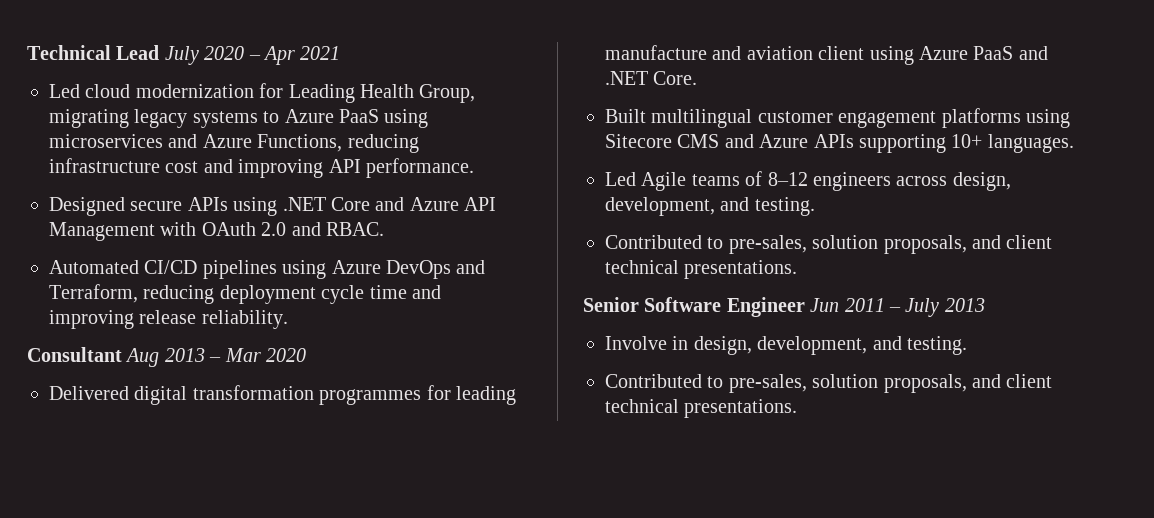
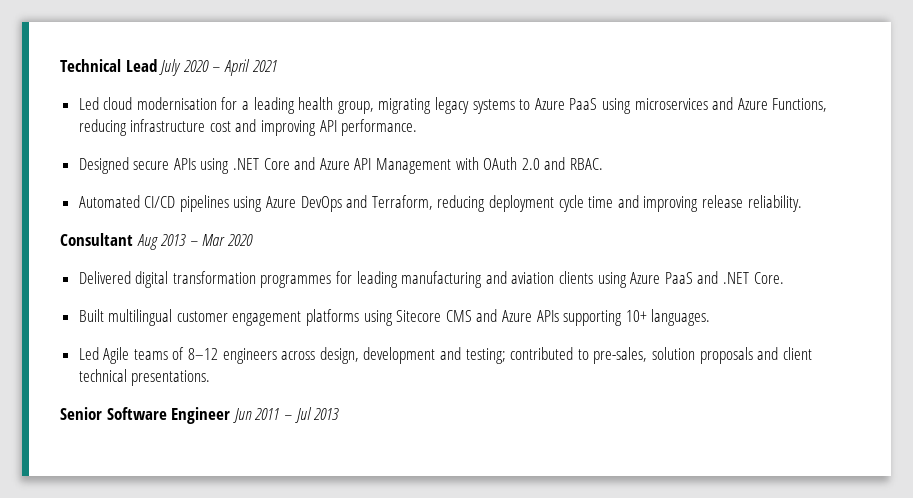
[263,46,295,65] Apr -> [223,59,250,76] April
[135,83,476,103] modernization for Leading Health Group, -> [136,97,374,114] modernisation for a leading health group,
[605,45,707,60] manufacture -> [401,271,483,288] manufacturing
[818,46,865,60] client -> [559,271,594,284] clients
[605,197,815,216] [605,235,967,254] development, and testing. // Contributed to pre-sales, solution proposals, -> [363,347,753,364] development and testing; contributed to pre-sales, solution proposals
[905,298,985,317] [605,336,967,355] [605,374,1053,393] [605,399,798,418] July 2013 // Involve in design, development, and testing. // Contributed to pre-sales, solution proposals, and client technical presentations. -> [294,407,340,423] Jul 2013

